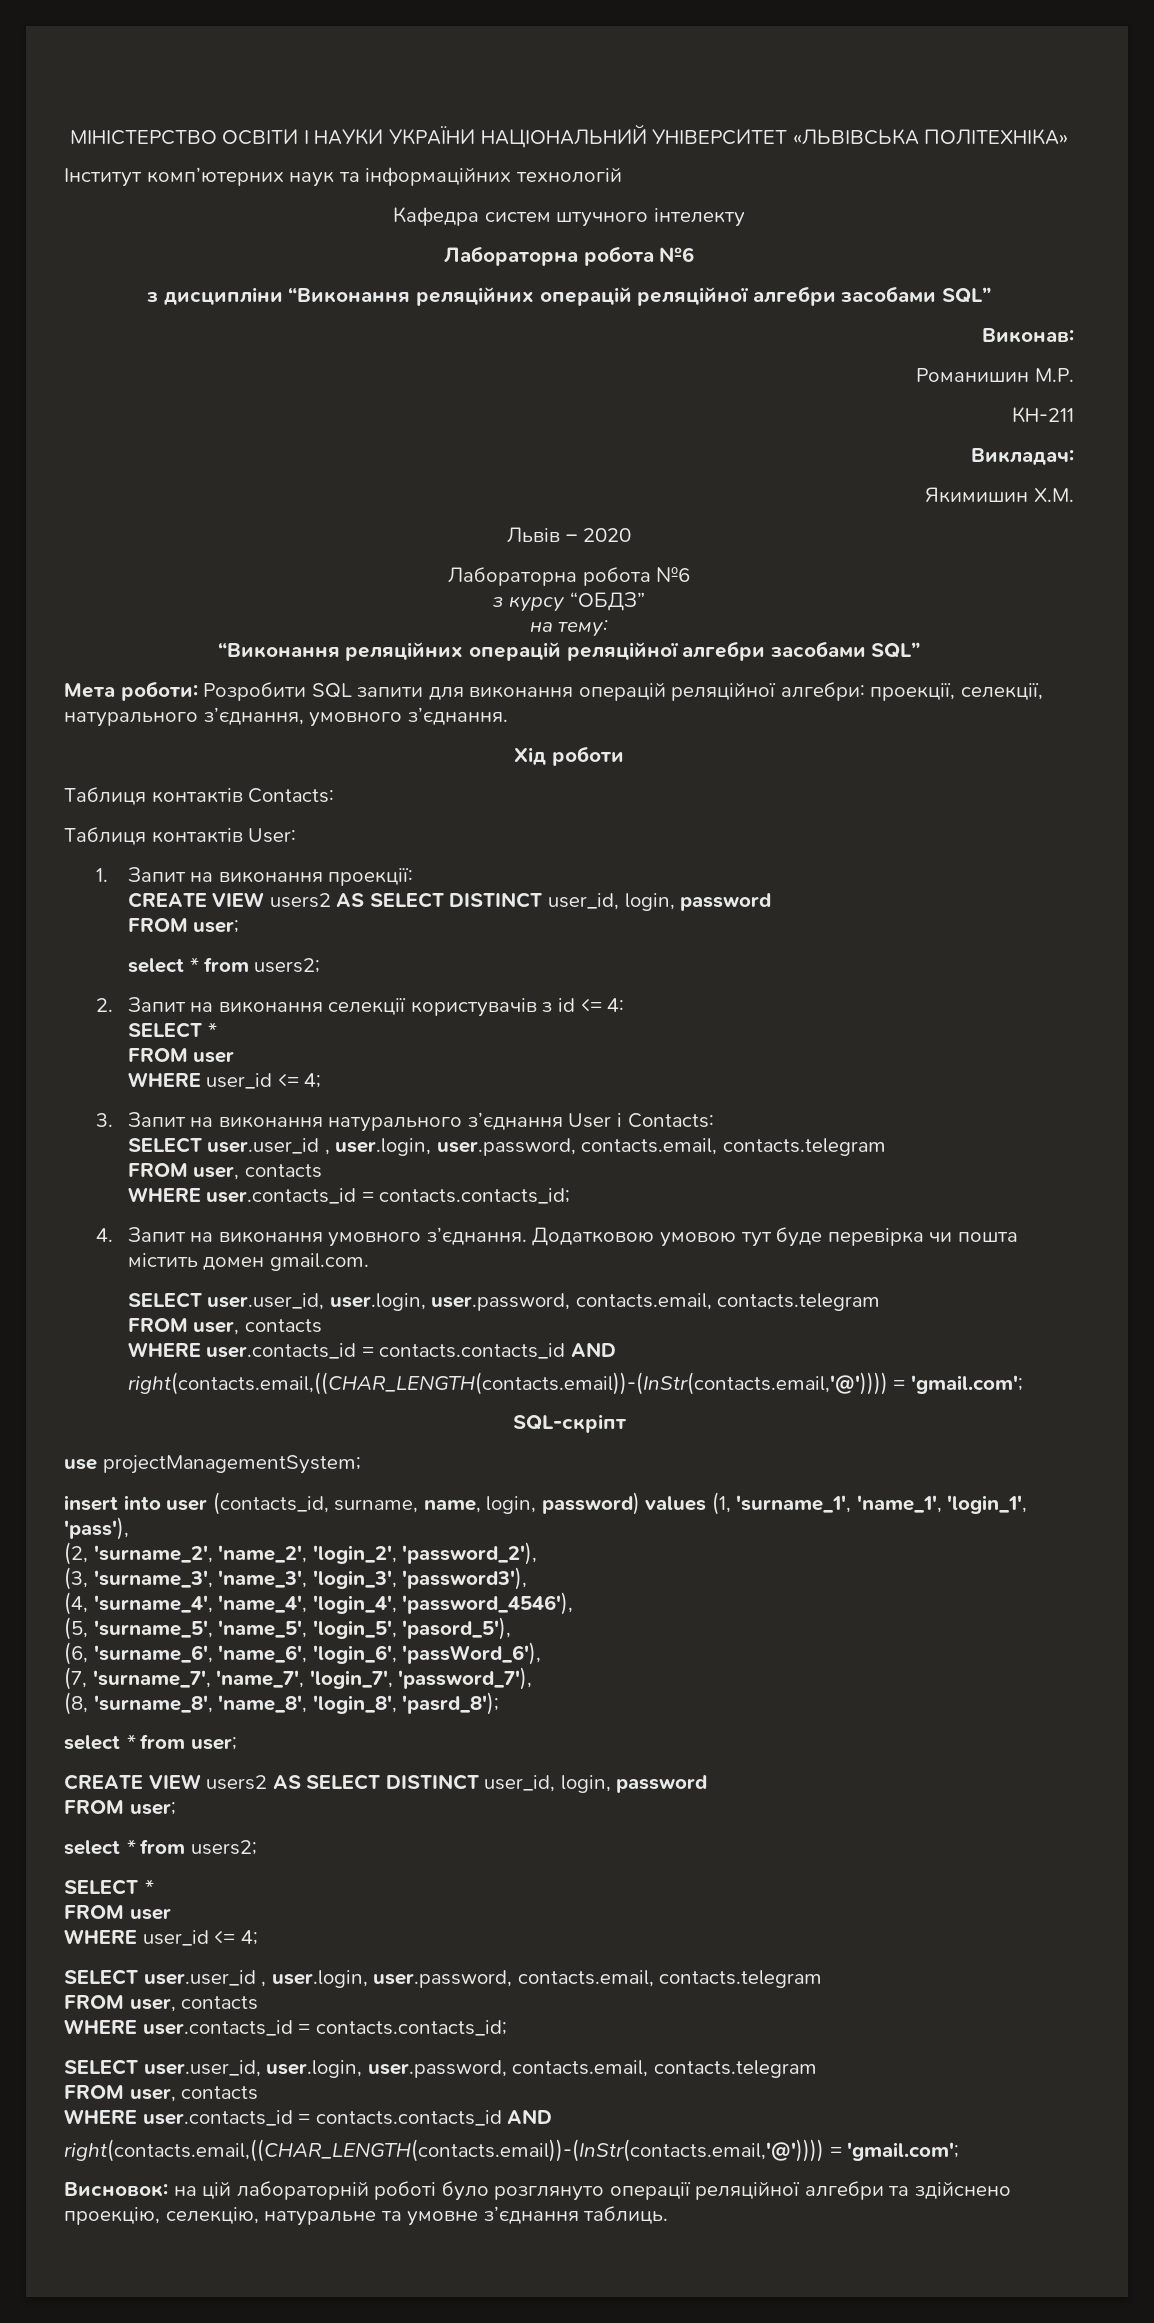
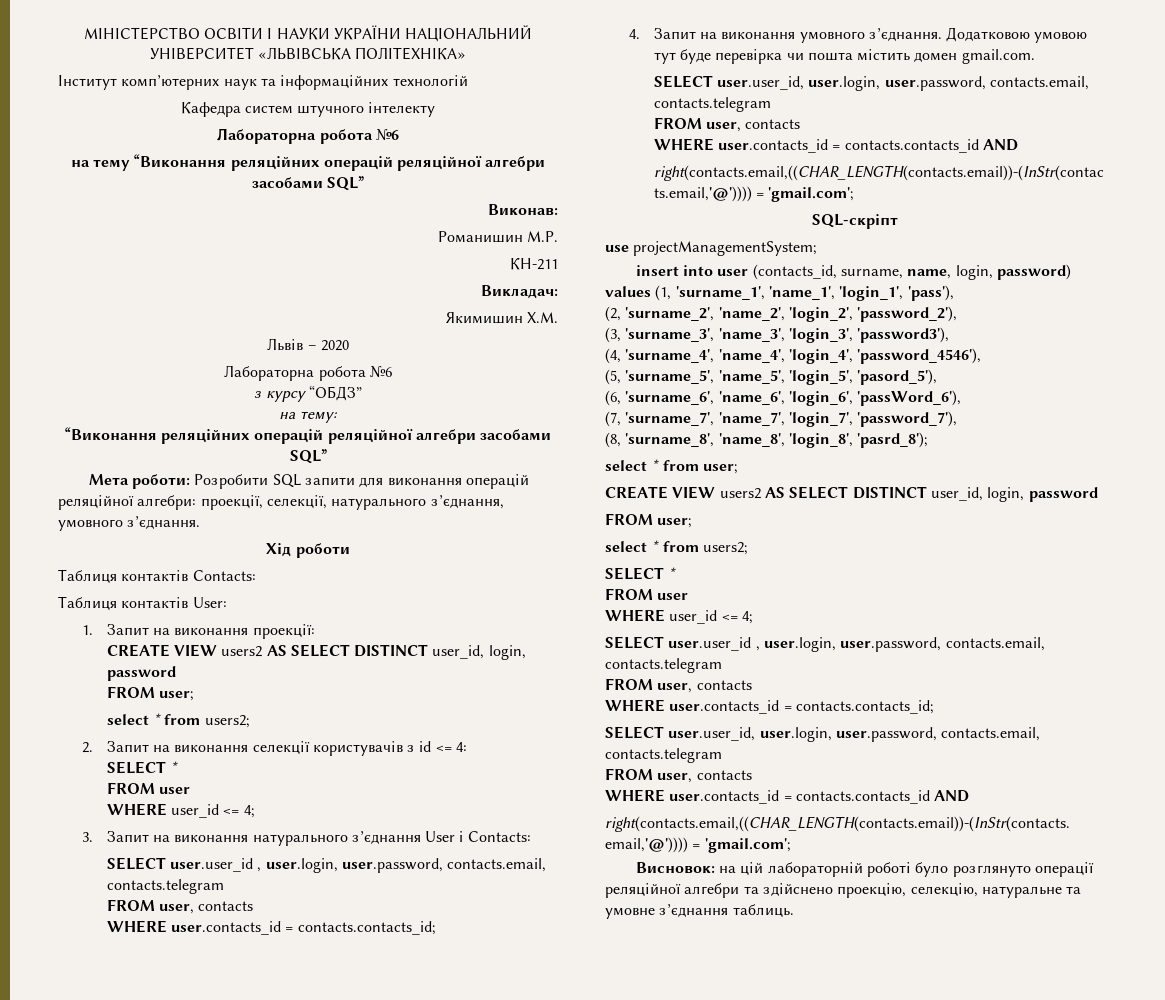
[147,287,283,305] з дисципліни -> [70,159,130,171] на тему

